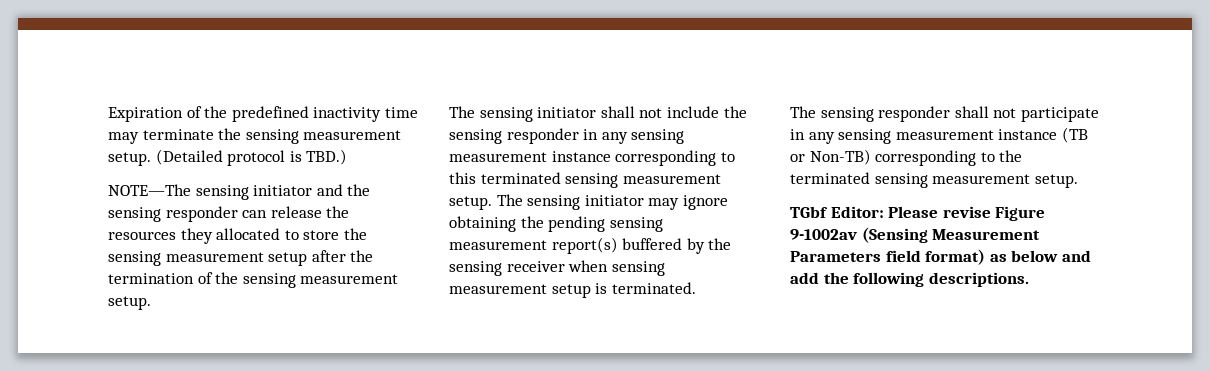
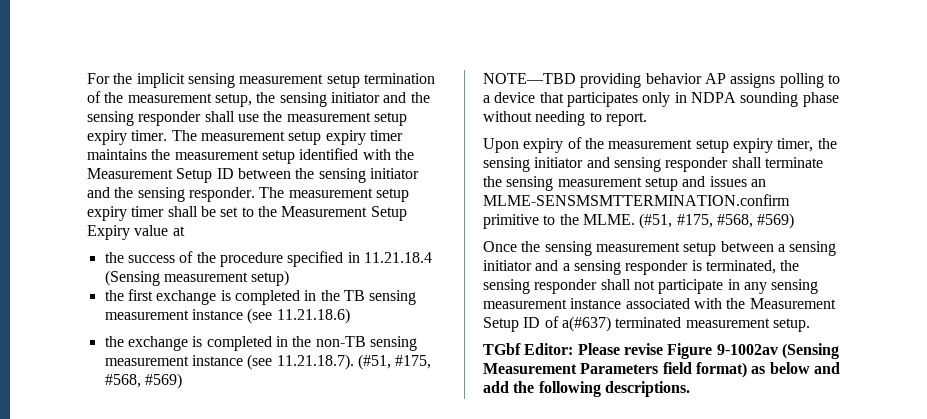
[108,106,418,122] [108,128,402,144] [108,149,348,166] [108,184,191,196] Expiration of the predefined inactivity time may terminate the sensing measurement setup. (Detailed protocol is TBD.) // NOTE—The -> [87,73,435,88] [87,91,276,107] For the implicit sensing measurement setup termination of the measurement setup, the
[242,206,350,218] [108,228,367,244] [108,250,374,266] [108,272,399,288] [108,296,151,310] [449,106,747,122] [449,128,685,144] [449,150,735,166] [449,172,721,188] [449,194,728,210] [449,216,663,232] [449,237,732,254] [449,260,665,276] [449,282,696,298] [790,106,816,118] can release the resources they allocated to store the sensing measurement setup after the termination of the sensing measurement setup. // The sensing initiator shall not include the sensing responder in any sensing measurement instance corresponding to this terminated sensing measurement setup. The sensing initiator may ignore obtaining the pending sensing measurement report(s) buffered by the sensing receiver when sensing measurement setup is terminated. // The -> [204,111,407,126] [87,130,403,145] [87,148,414,164] [87,168,419,183] [87,187,409,202] [87,206,407,221] [87,225,185,240] [104,251,432,267] [104,270,290,286] [104,289,417,305] [104,308,350,324] [104,336,417,351] [104,354,432,370] [104,373,182,389] [483,73,840,88] [483,92,839,107] [483,111,647,126] [483,137,837,153] [483,157,823,172] [483,176,766,191] [483,194,790,206] [483,213,795,229] [483,241,837,256] [483,260,800,275] shall use the measurement setup expiry timer. The measurement setup expiry timer maintains the measurement setup identified with the Measurement Setup ID between the sensing initiator and the sensing responder. The measurement setup expiry timer shall be set to the Measurement Setup Expiry value at // the success of the procedure specified in 11.21.18.4 (Sensing measurement setup) // the first exchange is completed in the TB sensing measurement instance (see 11.21.18.6) // the exchange is completed in the non-TB sensing measurement instance (see 11.21.18.7). (#51, #175, #568, #569) // NOTE—TBD providing behavior AP assigns polling to a device that participates only in NDPA sounding phase without needing to report. // Upon expiry of the measurement setup expiry timer, the sensing initiator and sensing responder shall terminate the sensing measurement setup and issues an MLME-SENSMSMTTERMINATION.confirm primitive to the MLME. (#51, #175, #568, #569) // Once the sensing measurement setup between a sensing initiator and a sensing responder is terminated, the
[1061,127,1088,143] [790,149,1023,166] [790,172,928,188] (TB or Non-TB) corresponding to the terminated sensing -> [625,298,836,309] [483,316,682,332] associated with the Measurement Setup ID of a(#637) terminated

